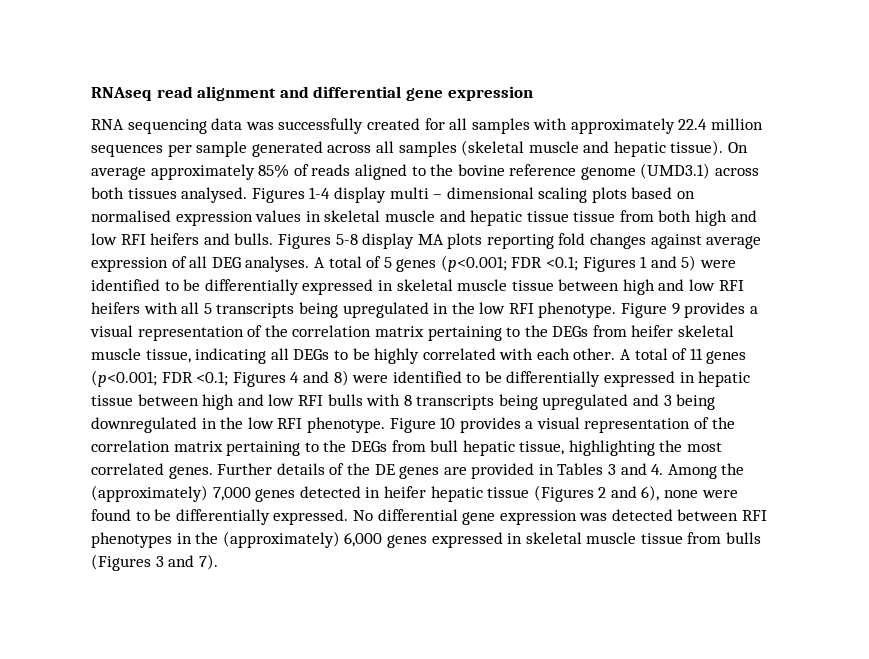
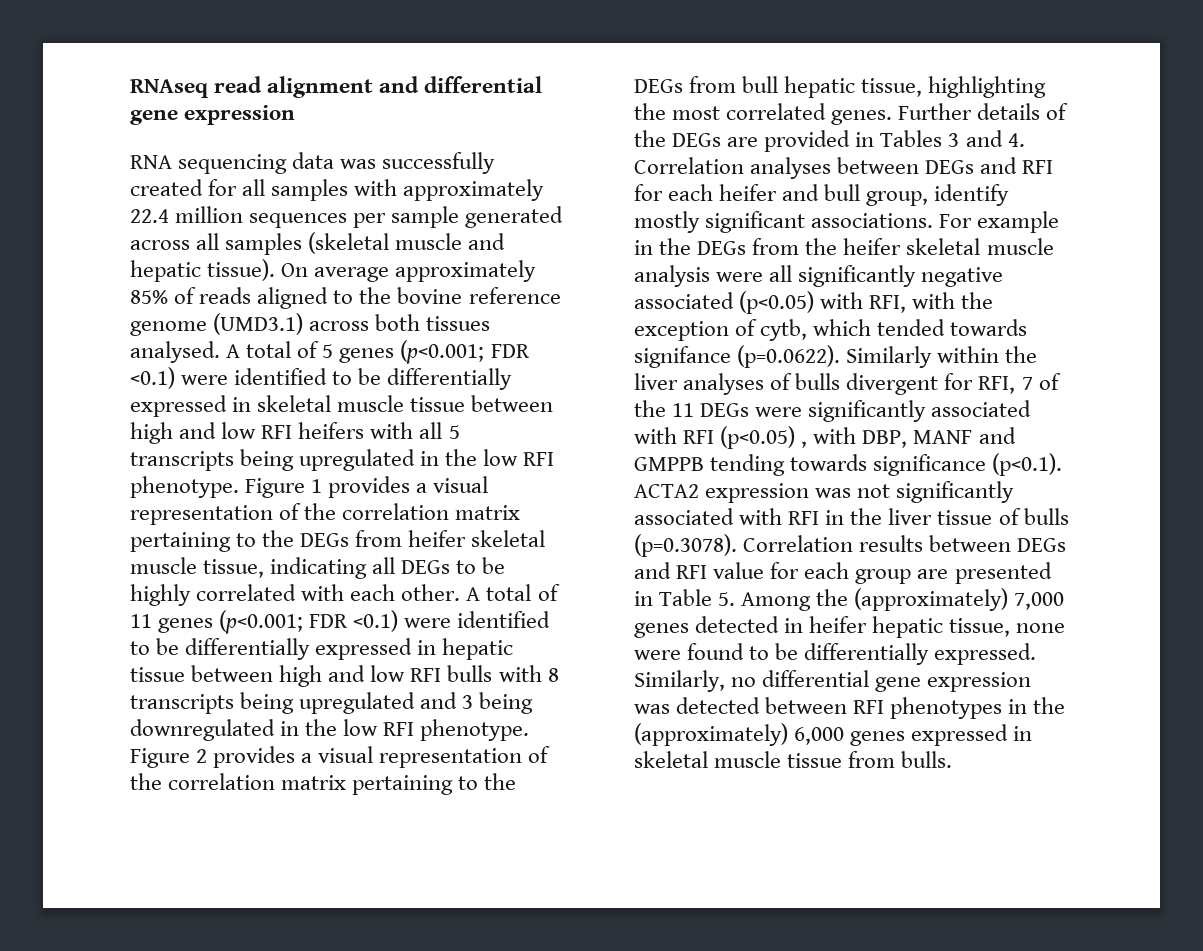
[251,187,696,203] [91,210,757,226] [91,233,762,249] [91,256,310,272] Figures 1-4 display multi – dimensional scaling plots based on normalised expression values in skeletal muscle and hepatic tissue tissue from both high and low RFI heifers and bulls. Figures 5-8 display MA plots reporting fold changes against average expression of all DEG analyses. -> (220, 352) none
[546,255,697,272] <0.1; Figures 1 and 5) -> [130,367,175,389] <0.1)
[671,303,680,315] 9 -> [311,479,323,493] 1
[196,370,349,387] <0.1; Figures 4 and 8) -> [353,610,399,632] <0.1)
[440,417,456,429] 10 -> [196,749,208,763] 2
[374,464,440,479] DE genes -> [672,133,722,147] DEGs
(664, 469) none -> [634,157,1054,179] [634,184,1010,206] [634,211,1060,233] [634,238,1054,255] [634,265,1004,287] [634,291,994,314] [634,319,1028,341] [634,345,1038,368] [634,373,1061,395] [634,400,1032,422] [634,426,1016,449] [634,453,1063,476] [634,481,1015,503] [634,508,1069,525] [634,534,1067,557] [634,562,1052,584] [634,589,736,606] Correlation analyses between DEGs and RFI for each heifer and bull group, identify mostly significant associations. For example in the DEGs from the heifer skeletal muscle analysis were all significantly negative associated (p<0.05) with RFI, with the exception of cytb, which tended towards signifance (p=0.0622). Similarly within the liver analyses of bulls divergent for RFI, 7 of the 11 DEGs were significantly associated with RFI (p<0.05) , with DBP, MANF and GMPPB tending towards significance (p<0.1). ACTA2 expression was not significantly associated with RFI in the liver tissue of bulls (p=0.3078). Correlation results between DEGs and RFI value for each group are presented in Table 5.
[487,485,660,502] tissue (Figures 2 and 6), -> [949,618,1011,637] tissue,
[352,510,373,521] No -> [634,670,757,692] Similarly, no
[726,532,762,544] [91,554,218,571] bulls (Figures 3 and 7). -> [901,751,953,768] bulls.

